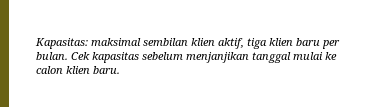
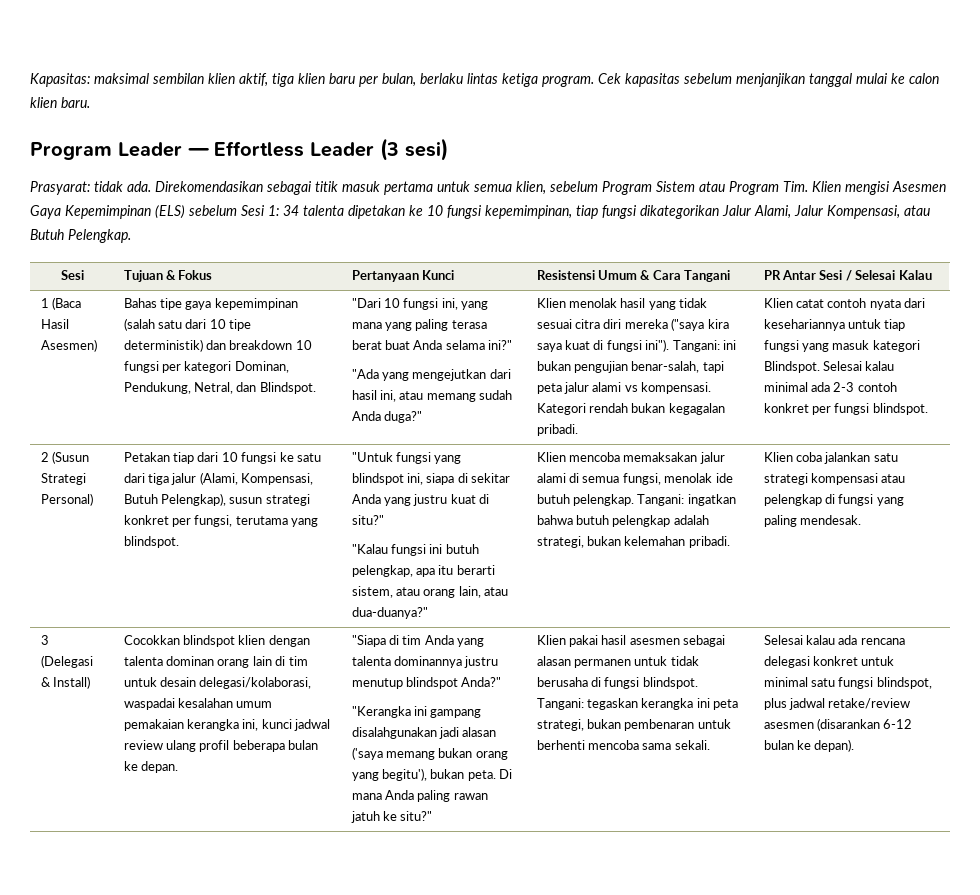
[36,52,68,60] bulan. -> [382,73,594,87] bulan, berlaku lintas ketiga program.
(120, 70) none -> [30,138,448,161] [30,181,946,195] [30,205,930,219] [30,229,131,243] [60,270,84,280] [123,270,213,282] [351,270,455,282] [536,270,731,282] [763,270,932,281] [40,297,82,310] [40,319,69,329] [40,339,97,352] [123,298,298,310] [123,318,252,331] [123,339,312,352] [123,361,289,373] [123,382,316,394] [351,298,489,310] [351,319,487,331] [351,340,513,350] [351,369,511,381] [351,390,513,402] [351,411,423,423] [536,298,708,310] [536,318,729,331] [536,339,736,352] [536,361,724,373] [536,382,712,394] [536,403,725,415] [536,424,578,436] [763,298,926,310] [763,319,906,331] [763,340,920,352] [763,361,895,373] [763,382,897,392] [763,403,928,415] [40,451,90,464] [40,473,86,485] [40,493,93,506] [123,452,321,464] [123,472,314,485] [123,493,310,506] [123,515,319,527] [123,536,179,548] [351,452,462,464] [351,473,511,485] [351,494,490,506] [351,515,384,525] [351,544,479,556] [351,565,495,577] [351,586,509,598] [351,607,428,619] [536,452,725,464] [536,473,733,485] [536,494,736,506] [536,515,709,527] [536,536,730,548] [763,452,898,464] [763,473,906,485] [763,494,904,506] [763,515,862,527] [40,635,49,645] [40,655,93,668] [40,676,91,689] [123,635,310,647] [123,656,308,668] [123,677,312,689] [123,698,273,710] [123,719,331,731] [123,740,319,752] [123,761,179,773] [351,635,485,647] [351,656,499,668] [351,677,502,689] [351,706,482,718] [351,727,497,739] [351,747,508,760] [351,768,513,781] [351,790,488,802] [350,811,433,823] [536,635,726,647] [536,656,699,668] [536,677,698,689] [536,698,739,710] [536,719,731,731] [536,740,710,750] [763,635,905,645] [763,656,895,668] [763,677,932,689] [763,698,911,710] [763,718,913,731] [763,739,855,752] // Program Leader — Effortless Leader (3 sesi) // Prasyarat: tidak ada. Direkomendasikan sebagai titik masuk pertama untuk semua klien, sebelum Program Sistem atau Program Tim. Klien mengisi Asesmen Gaya Kepemimpinan (ELS) sebelum Sesi 1: 34 talenta dipetakan ke 10 fungsi kepemimpinan, tiap fungsi dikategorikan Jalur Alami, Jalur Kompensasi, atau Butuh Pelengkap. // Sesi | Tujuan & Fokus | Pertanyaan Kunci | Resistensi Umum & Cara Tangani | PR Antar Sesi / Selesai Kalau // 1 (Baca Hasil Asesmen) | Bahas tipe gaya kepemimpinan (salah satu dari 10 tipe deterministik) dan breakdown 10 fungsi per kategori Dominan, Pendukung, Netral, dan Blindspot. | "Dari 10 fungsi ini, yang mana yang paling terasa berat buat Anda selama ini?" // "Ada yang mengejutkan dari hasil ini, atau memang sudah Anda duga?" | Klien menolak hasil yang tidak sesuai citra diri mereka ("saya kira saya kuat di fungsi ini"). Tangani: ini bukan pengujian benar-salah, tapi peta jalur alami vs kompensasi. Kategori rendah bukan kegagalan pribadi. | Klien catat contoh nyata dari kesehariannya untuk tiap fungsi yang masuk kategori Blindspot. Selesai kalau minimal ada 2-3 contoh konkret per fungsi blindspot. // 2 (Susun Strategi Personal) | Petakan tiap dari 10 fungsi ke satu dari tiga jalur (Alami, Kompensasi, Butuh Pelengkap), susun strategi konkret per fungsi, terutama yang blindspot. | "Untuk fungsi yang blindspot ini, siapa di sekitar Anda yang justru kuat di situ?" // "Kalau fungsi ini butuh pelengkap, apa itu berarti sistem, atau orang lain, atau dua-duanya?" | Klien mencoba memaksakan jalur alami di semua fungsi, menolak ide butuh pelengkap. Tangani: ingatkan bahwa butuh pelengkap adalah strategi, bukan kelemahan pribadi. | Klien coba jalankan satu strategi kompensasi atau pelengkap di fungsi yang paling mendesak. // 3 (Delegasi & Install) | Cocokkan blindspot klien dengan talenta dominan orang lain di tim untuk desain delegasi/kolaborasi, waspadai kesalahan umum pemakaian kerangka ini, kunci jadwal review ulang profil beberapa bulan ke depan. | "Siapa di tim Anda yang talenta dominannya justru menutup blindspot Anda?" // "Kerangka ini gampang disalahgunakan jadi alasan ('saya memang bukan orang yang begitu'), bukan peta. Di mana Anda paling rawan jatuh ke situ?" | Klien pakai hasil asesmen sebagai alasan permanen untuk tidak berusaha di fungsi blindspot. Tangani: tegaskan kerangka ini peta strategi, bukan pembenaran untuk berhenti mencoba sama sekali. | Selesai kalau ada rencana delegasi konkret untuk minimal satu fungsi blindspot, plus jadwal retake/review asesmen (disarankan 6-12 bulan ke depan).

